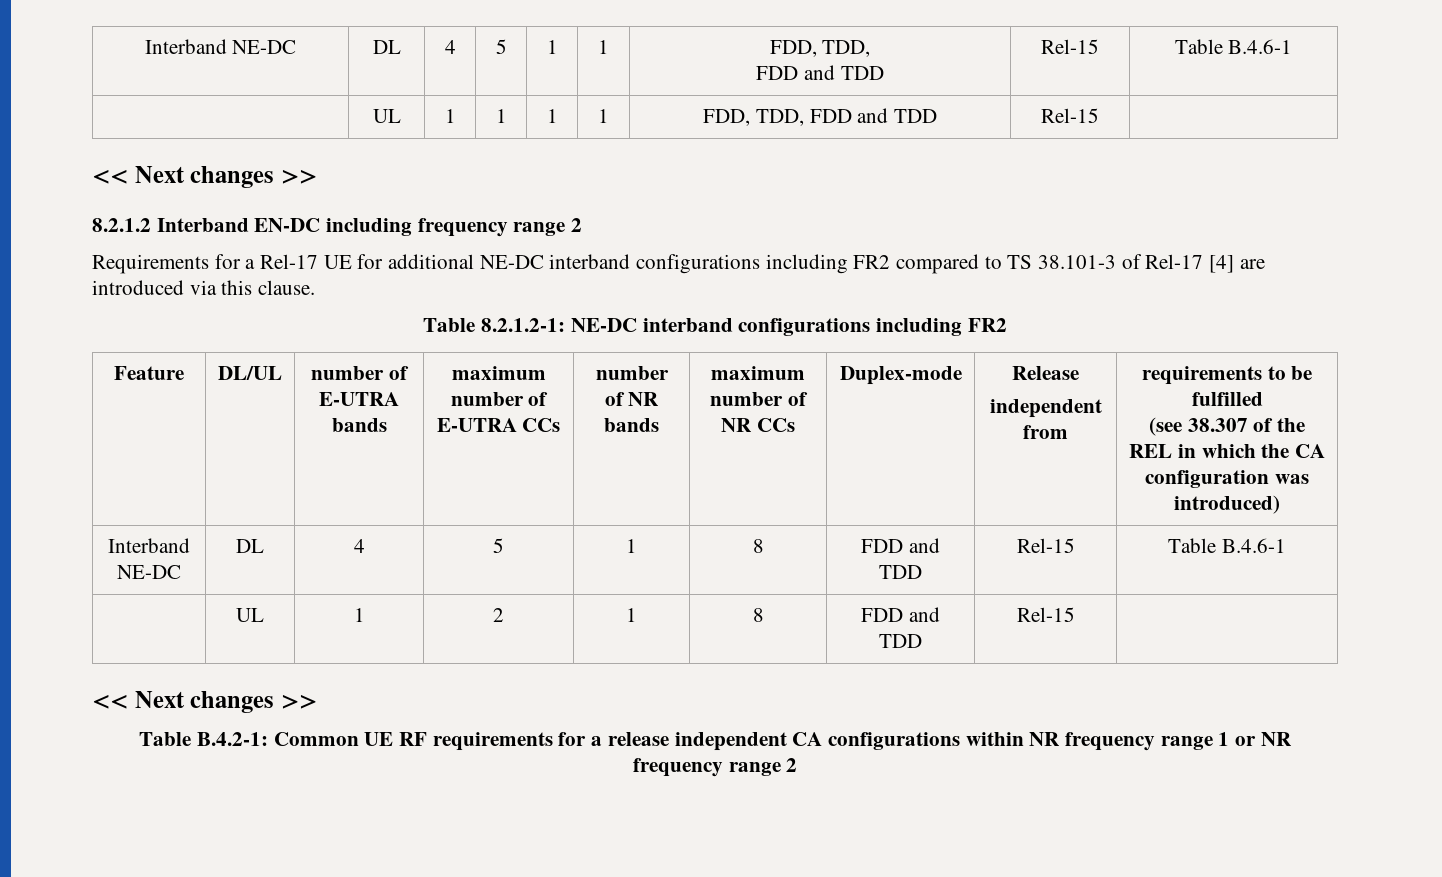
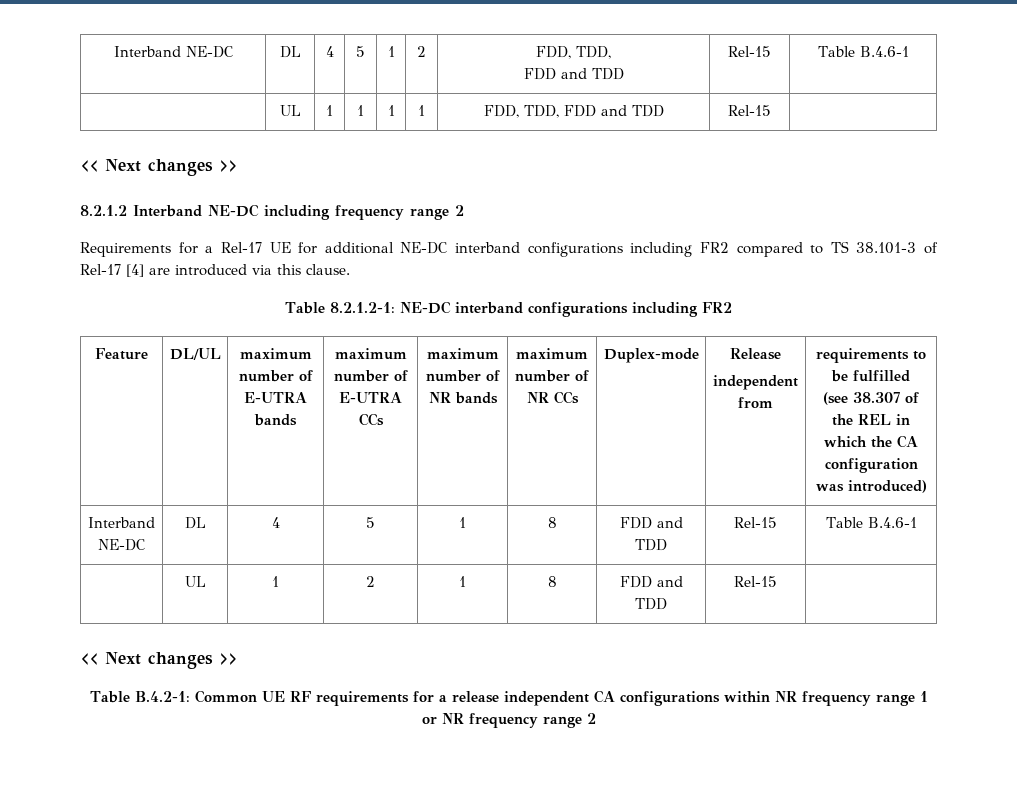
[144,39,297,54] [372,40,401,54] [444,40,456,54] [495,39,507,54] [546,40,558,54] [598,40,609,54] Interband NE-DC | DL | 4 | 5 | 1 | 1 -> [113,46,233,58] [279,46,301,58] [325,46,334,57] [356,46,365,57] [387,46,395,57] [417,46,426,57] Interband NE-DC | DL | 4 | 5 | 1 | 2
[254,218,321,232] EN-DC -> [208,204,259,217] NE-DC
(282, 373) none -> [239,348,312,360] maximum
(561, 425) none -> [426,348,499,360] maximum

